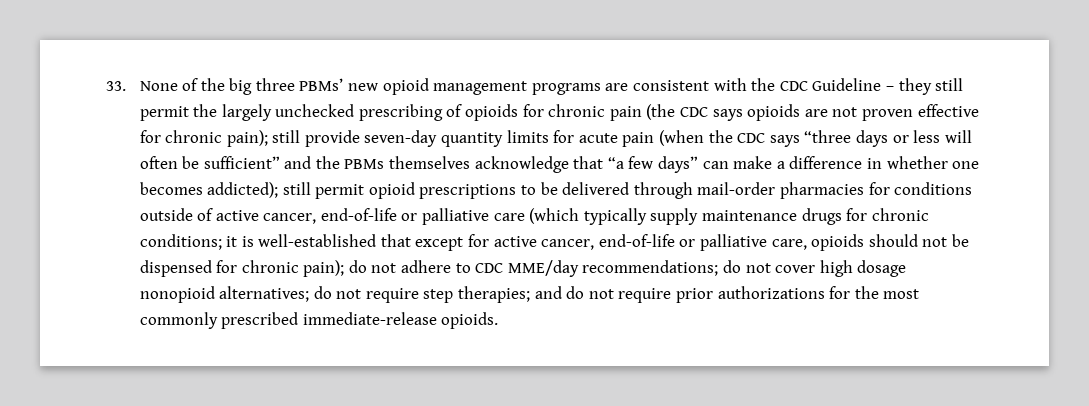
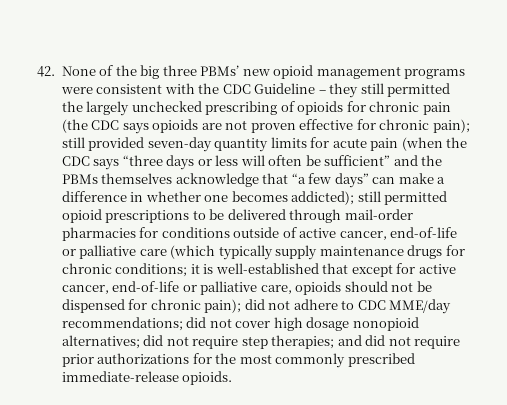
[106,81,126,91] 33. -> [37,66,55,77] 42.
[605,83,629,91] are -> [60,87,93,94] were
[139,106,189,121] permit -> [387,83,451,97] permitted
[304,130,360,147] provide -> [88,137,145,151] provided
[315,184,365,199] permit -> [384,191,448,205] permitted
[348,260,367,273] do -> [244,299,265,310] did
[723,260,742,273] do -> [186,317,207,328] did
[313,286,332,299] do -> [143,335,164,346] did
[566,286,585,299] do -> [365,335,386,346] did

